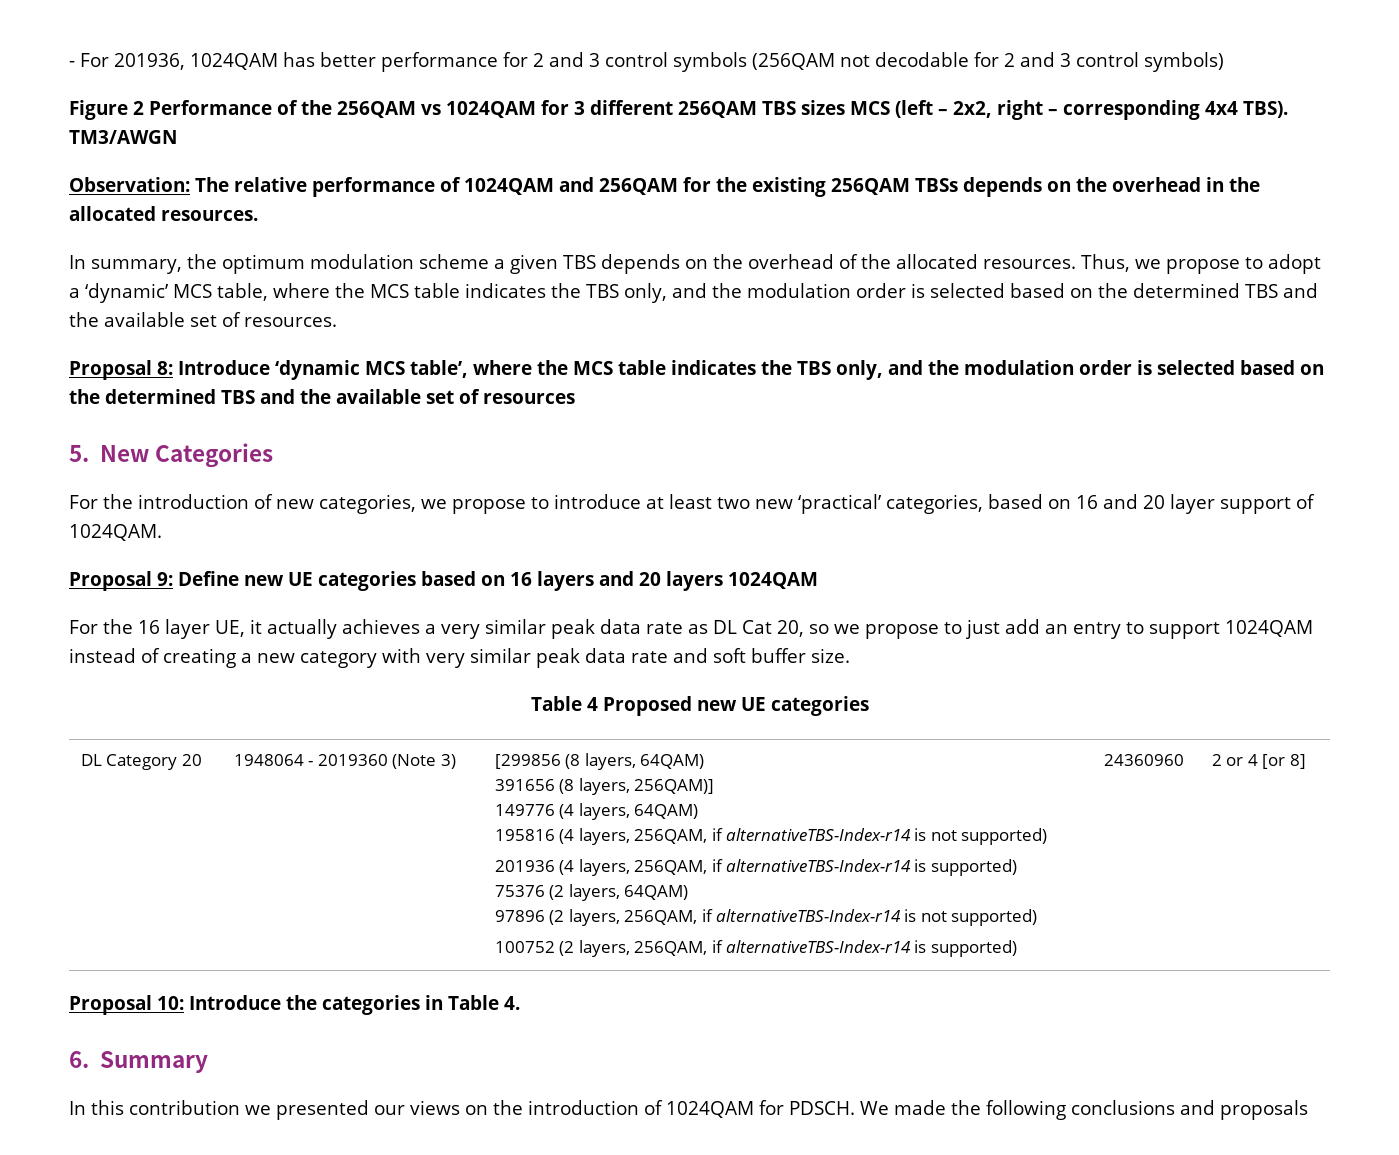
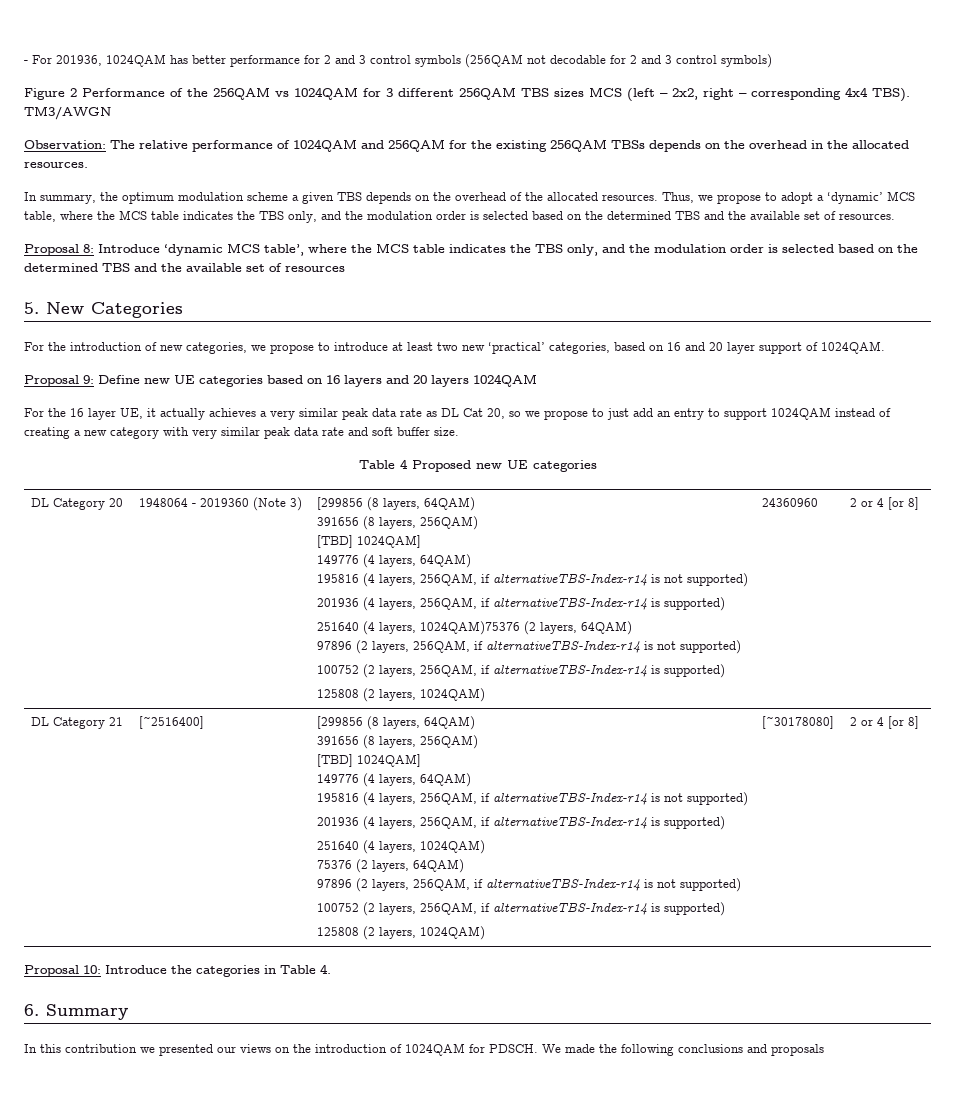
[634,779,715,794] 256QAM)] -> [420,516,479,530] [317,535,422,548] 256QAM) // [TBD] 1024QAM]
(1017, 867) none -> [317,621,633,635] [317,640,742,654] [317,664,726,678] [317,688,486,702] [762,498,819,507] [850,497,920,510] [31,717,124,729] [139,716,205,729] [317,716,476,730] [317,735,479,749] [317,754,422,767] [317,773,472,787] [317,792,749,806] [317,816,726,830] [317,840,486,854] // 251640 (4 layers, 1024QAM)75376 (2 layers, 64QAM) // 97896 (2 layers, 256QAM, if alternativeTBS-Index-r14 is not supported) // 100752 (2 layers, 256QAM, if alternativeTBS-Index-r14 is supported) // 125808 (2 layers, 1024QAM) | 24360960 | 2 or 4 [or 8] // DL Category 21 | [~2516400] | [299856 (8 layers, 64QAM) // 391656 (8 layers, 256QAM) // [TBD] 1024QAM] // 149776 (4 layers, 64QAM) // 195816 (4 layers, 256QAM, if alternativeTBS-Index-r14 is not supported) // 201936 (4 layers, 256QAM, if alternativeTBS-Index-r14 is supported) // 251640 (4 layers, 1024QAM)
[1103,754,1184,766] | 24360960 -> [317,926,486,940] [762,716,835,729] // 125808 (2 layers, 1024QAM) | [~30178080]

